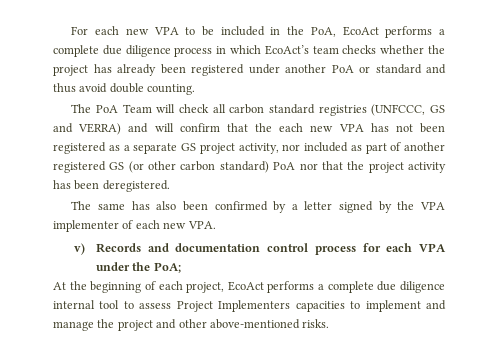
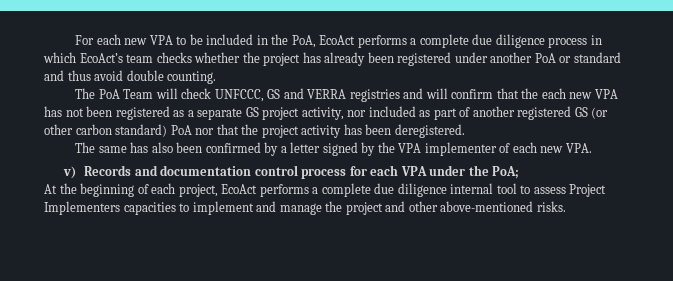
[212,104,445,116] [53,123,122,135] all carbon standard registries (UNFCCC, GS and VERRA) -> [214,88,400,102] UNFCCC, GS and VERRA registries

